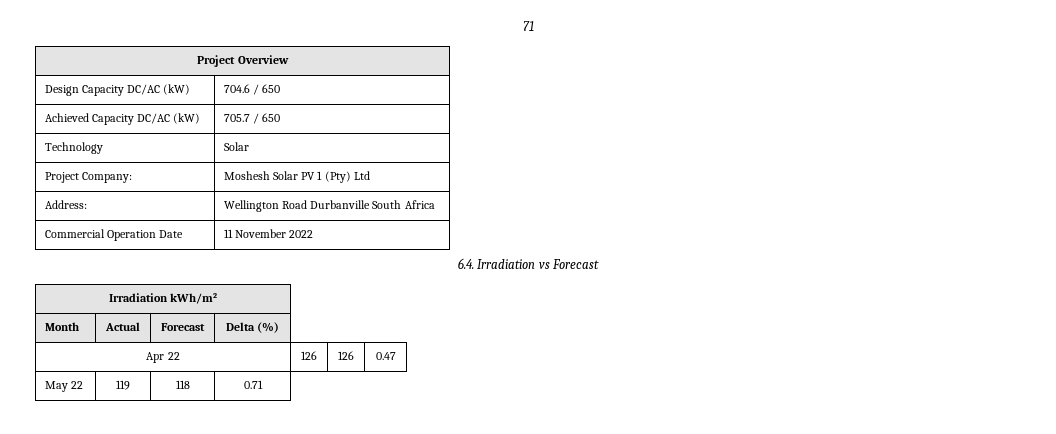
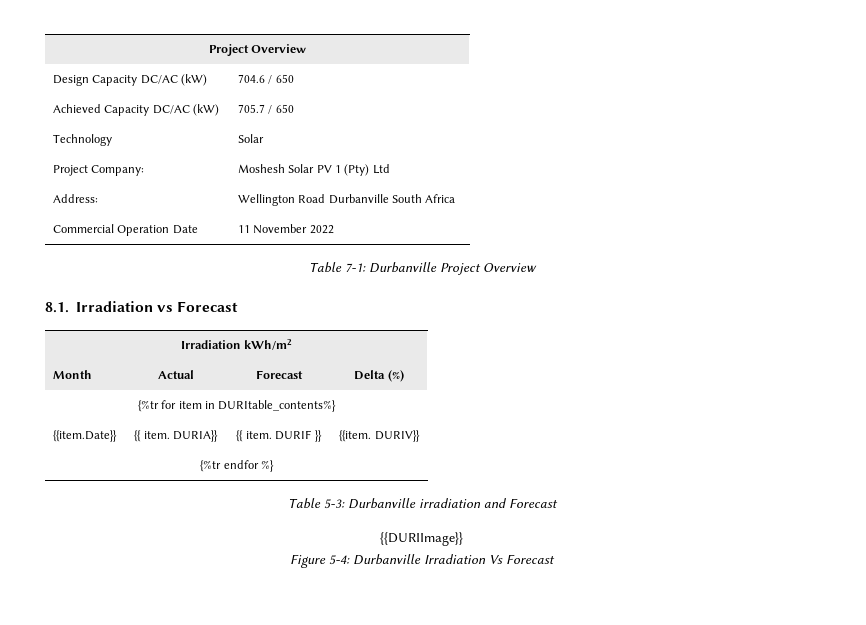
[522,21,534,31] 71 // -> (208, 50) none
[457,258,474,269] 6.4. -> [308,262,537,275] [45,302,69,313] Table 7-1: Durbanville Project Overview // 8.1.
[146,352,180,363] [301,351,317,360] [338,351,354,360] [375,352,396,360] [45,381,84,392] [116,380,130,390] [175,380,190,389] [243,380,263,389] Apr 22 | 126 | 126 | 0.47 // May 22 | 119 | 118 | 0.71 -> [137,400,337,412] [52,430,117,442] [134,430,218,442] [236,430,322,442] [339,430,420,442] [200,460,274,472] [287,498,558,509] [380,532,463,546] [290,554,555,568] {%tr for item in DURItable_contents%} // {{item.Date}} | {{ item. DURIA}} | {{ item. DURIF }} | {{item. DURIV}} // {%tr endfor %} // Table 5-3: Durbanville irradiation and Forecast // {{DURIImage}} // Figure 5-4: Durbanville Irradiation Vs Forecast

